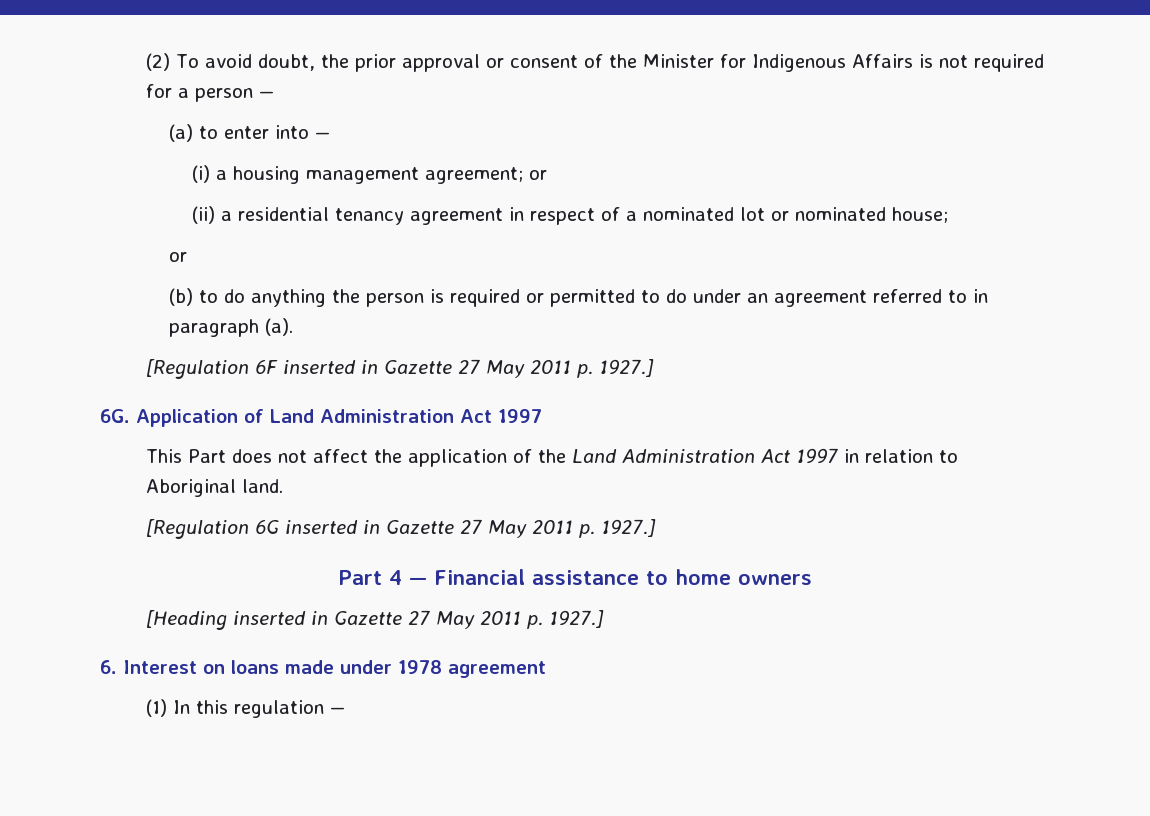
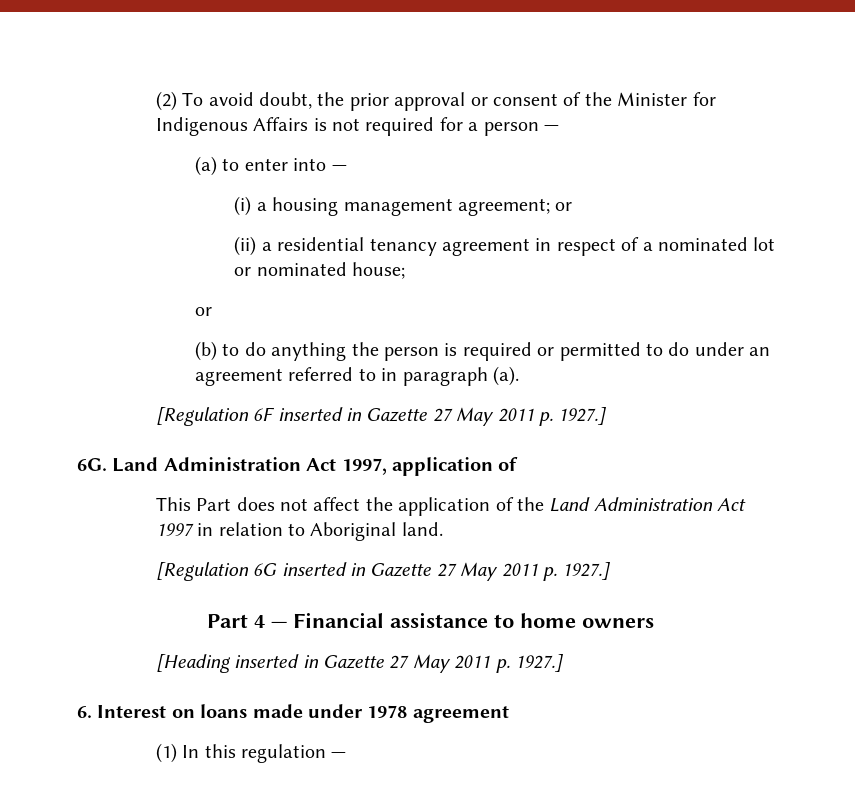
[136,409,542,427] Application of Land Administration Act 1997 -> [112,457,519,476] Land Administration Act 1997, application of

